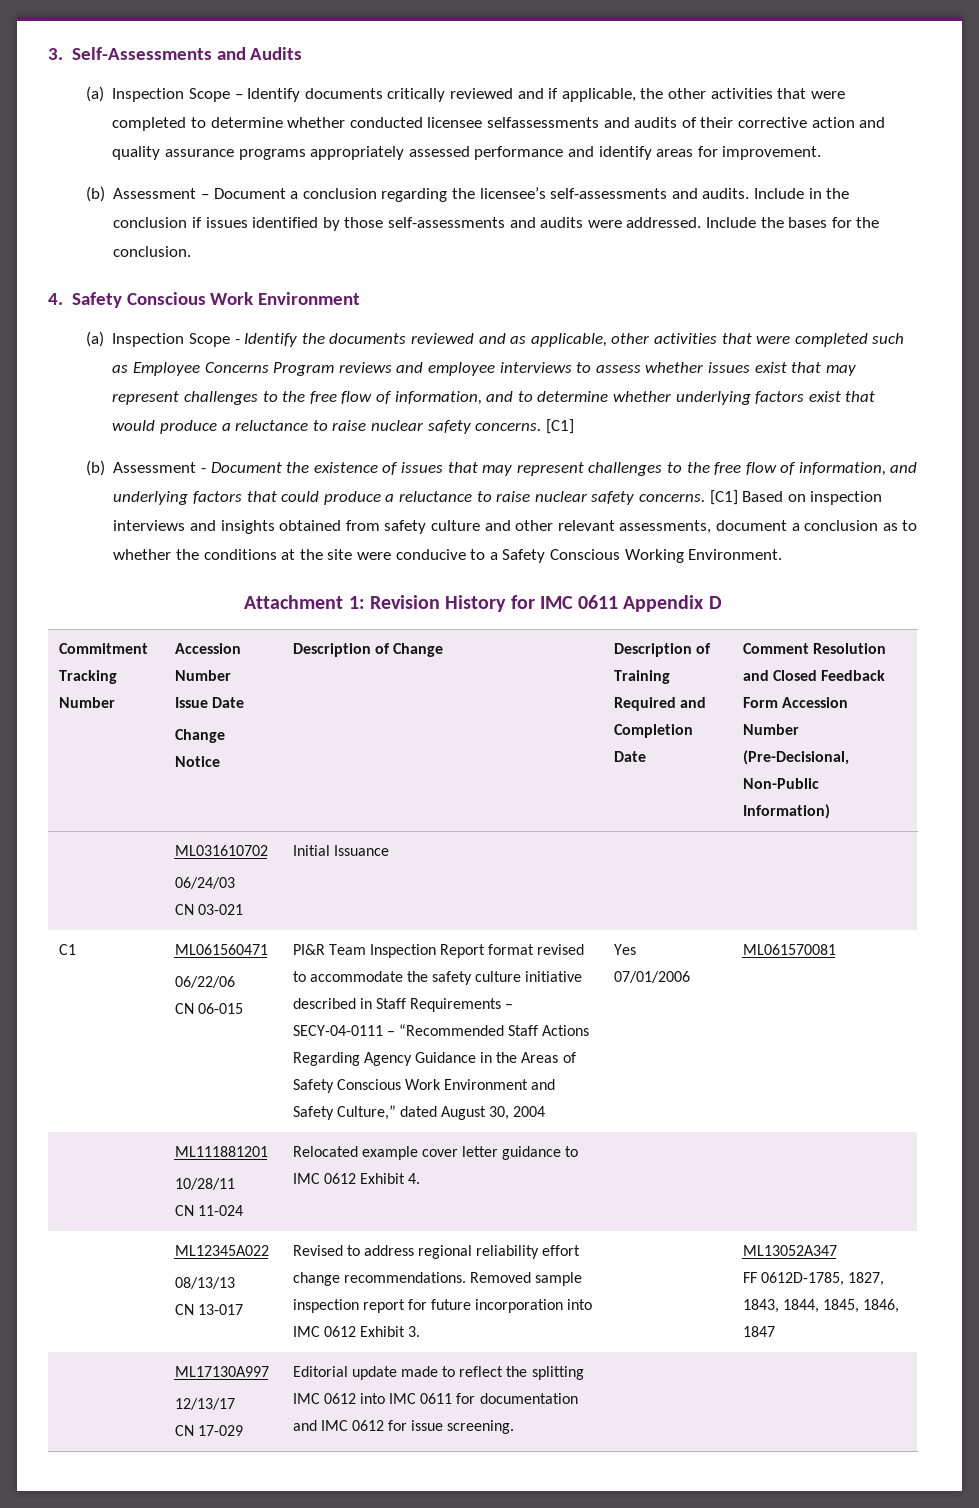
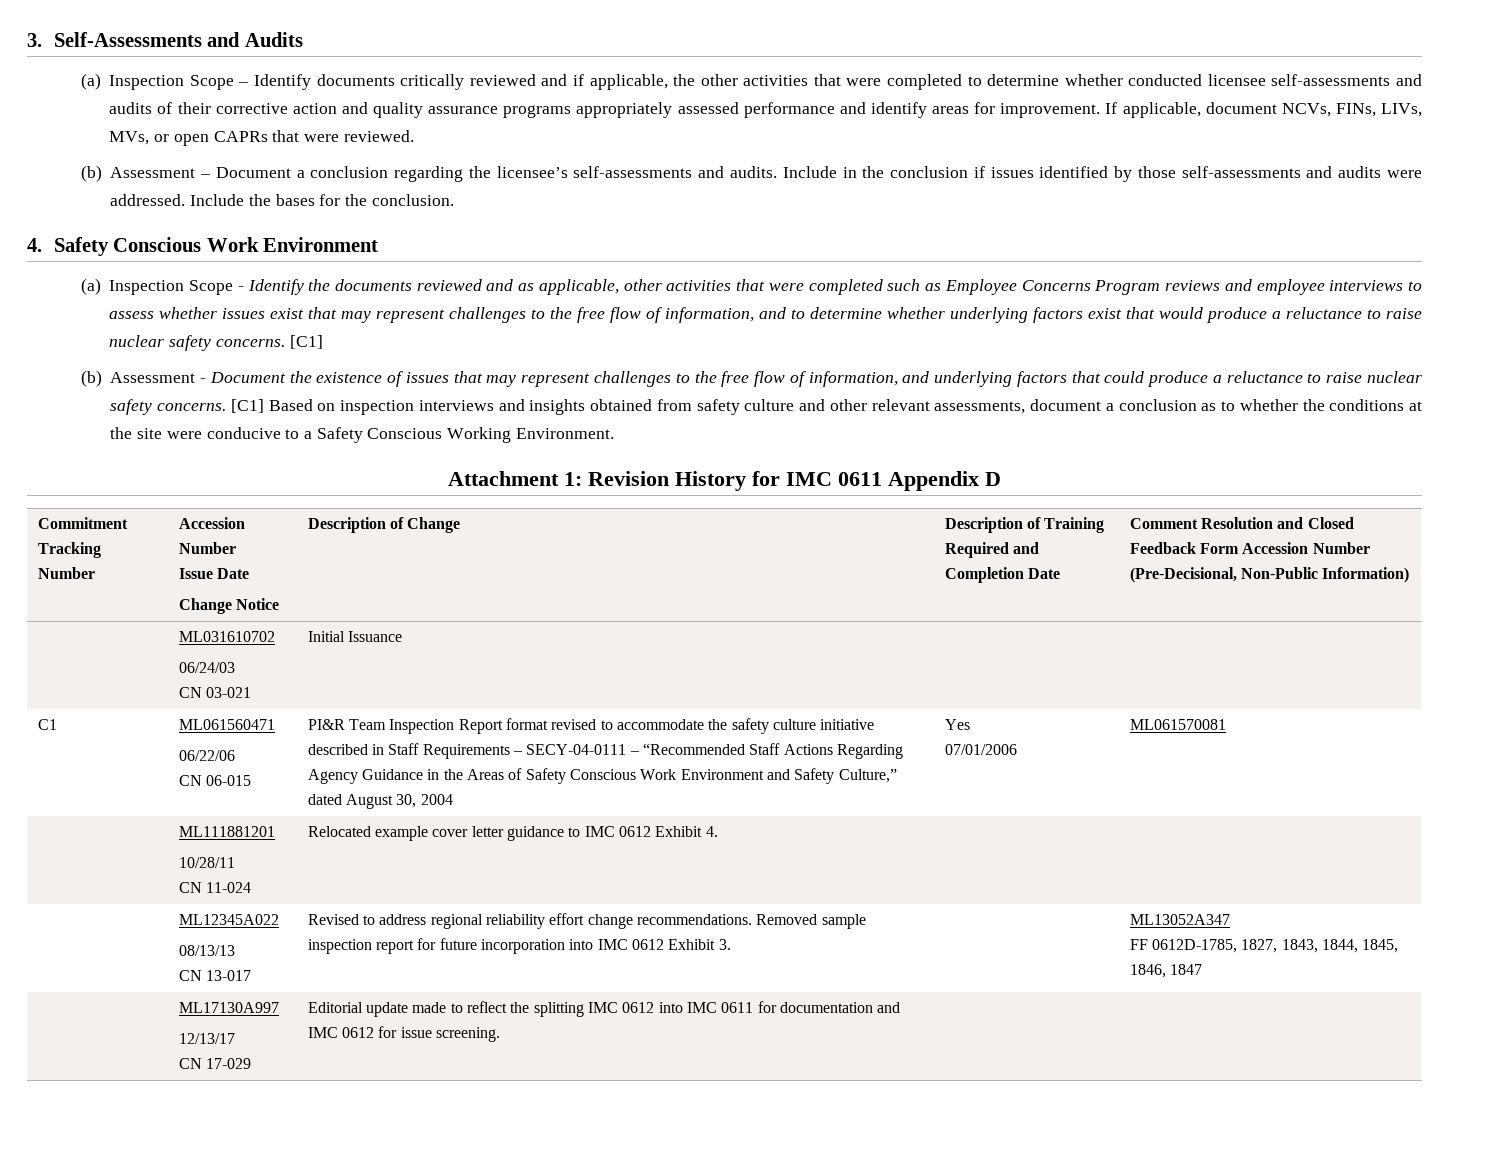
[486,117,599,128] selfassessments -> [1271,74,1391,86] self-assessments
(822, 153) none -> [1105,102,1422,118] [109,130,414,146] If applicable, document NCVs, FINs, LIVs, MVs, or open CAPRs that were reviewed.

